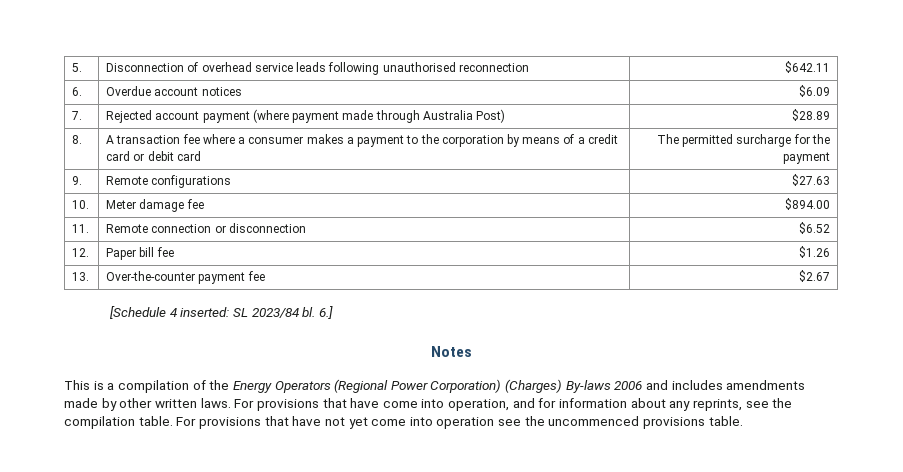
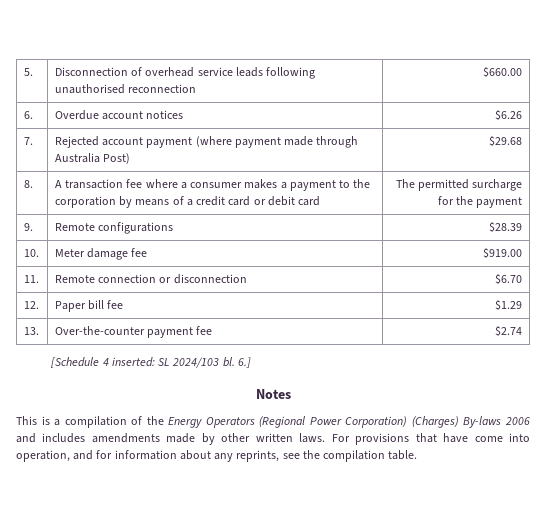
[784,61,830,73] $642.11 -> [483,67,523,77] $660.00
[798,85,830,97] $6.09 -> [495,110,523,120] $6.26
[791,109,830,121] $28.89 -> [489,136,523,146] $29.68
[791,174,830,186] $27.63 -> [489,222,523,232] $28.39
[784,198,830,210] $894.00 -> [483,248,523,258] $919.00
[798,222,830,234] $6.52 -> [495,274,523,284] $6.70
[798,246,830,258] $1.26 -> [495,300,523,310] $1.29
[798,270,830,282] $2.67 -> [495,326,523,336] $2.74
[251,308,299,318] 2023/84 -> [172,357,220,368] 2024/103
[176,416,743,429] For provisions that have not yet come into operation see the uncommenced provisions table. -> (418, 455) none

